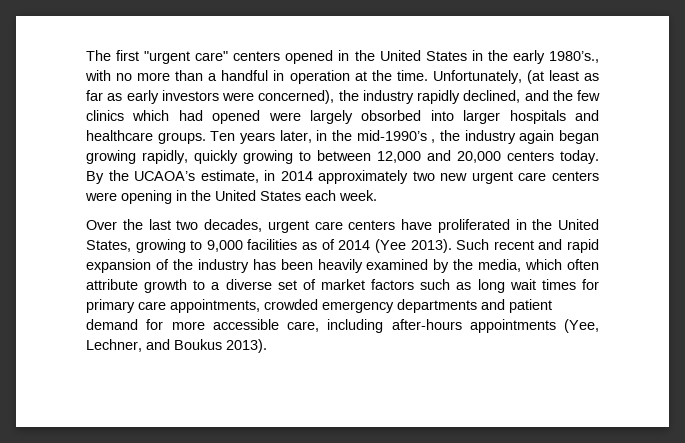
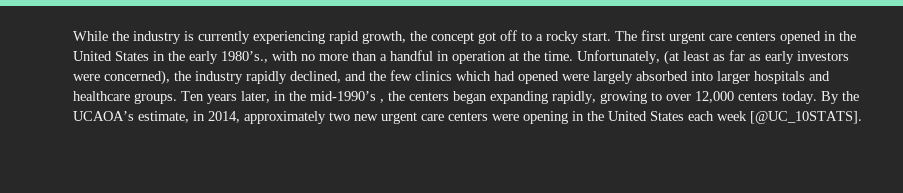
[86,50,229,64] The first "urgent care" -> [73,30,732,44] While the industry is currently experiencing rapid growth, the concept got off to a rocky start. The first urgent care
[361,110,422,121] obsorbed -> [636,71,688,81] absorbed
[464,130,600,144] [86,150,501,164] industry again began growing rapidly, quickly growing to between 12,000 and 20,000 -> [409,91,734,104] centers began expanding rapidly, growing to over 12,000
[280,171,313,181] 2014 -> [208,111,240,123] 2014,
[339,190,377,201] [86,219,599,233] [86,239,600,253] [86,259,600,273] [86,279,600,293] [86,299,552,313] [86,319,599,333] [86,339,267,353] week. // Over the last two decades, urgent care centers have proliferated in the United States, growing to 9,000 facilities as of 2014 (Yee 2013). Such recent and rapid expansion of the industry has been heavily examined by the media, which often attribute growth to a diverse set of market factors such as long wait times for primary care appointments, crowded emergency departments and patient demand for more accessible care, including after-hours appointments (Yee, Lechner, and Boukus 2013). -> [717,111,862,124] week [@UC_10STATS].

